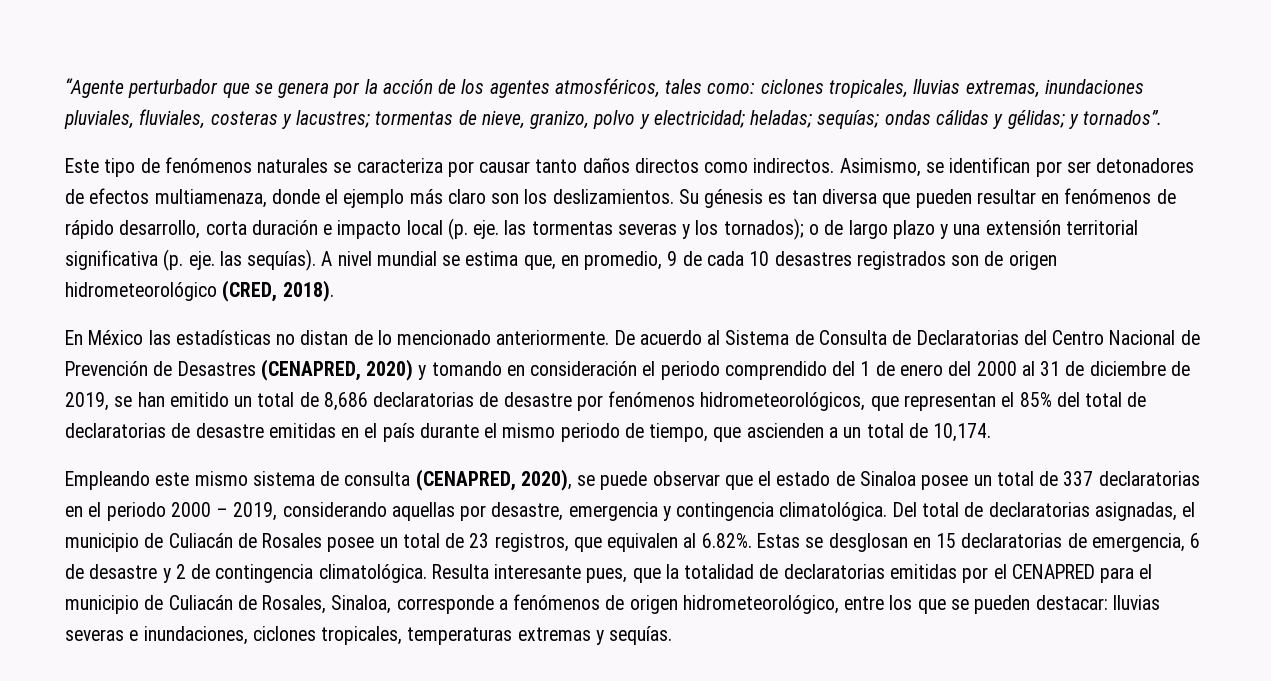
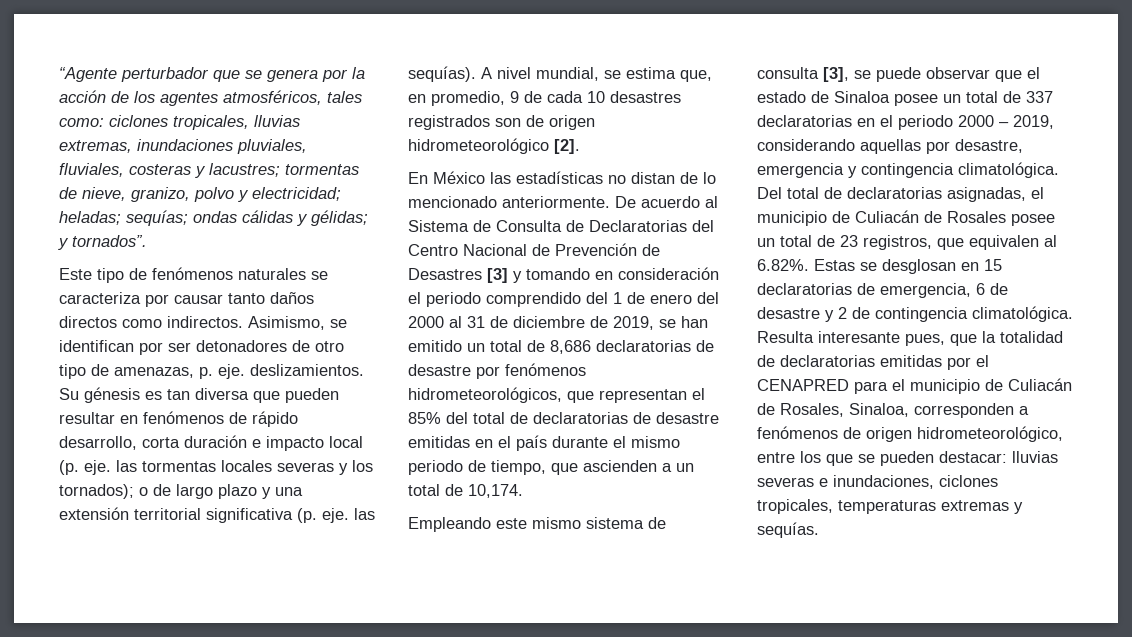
[89,188,548,208] efectos multiamenaza, donde el ejemplo más claro son los -> [315,341,344,352] [59,364,245,379] otro tipo de amenazas, p. eje.
(613, 228) none -> [221,460,272,472] locales
[376,251,437,266] mundial -> [536,67,599,81] mundial,
[222,280,334,302] (CRED, 2018). -> [554,139,580,154] [2].
[260,359,414,381] (CENAPRED, 2020) -> [487,268,508,283] [3]
[415,469,572,491] (CENAPRED, 2020), -> [823,67,849,82] [3],
[396,595,494,614] corresponde -> [914,403,1014,418] corresponden

